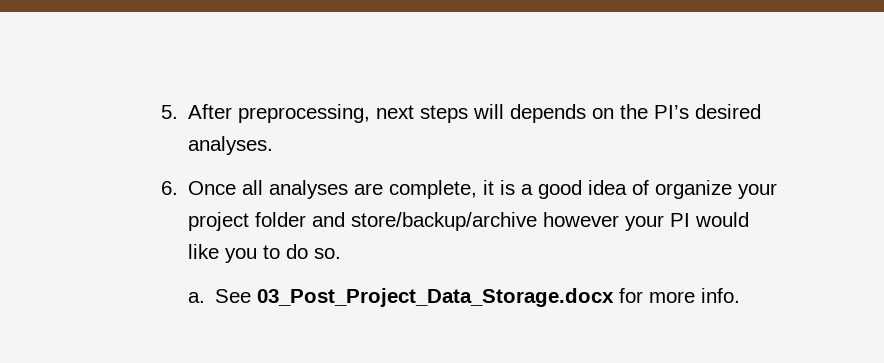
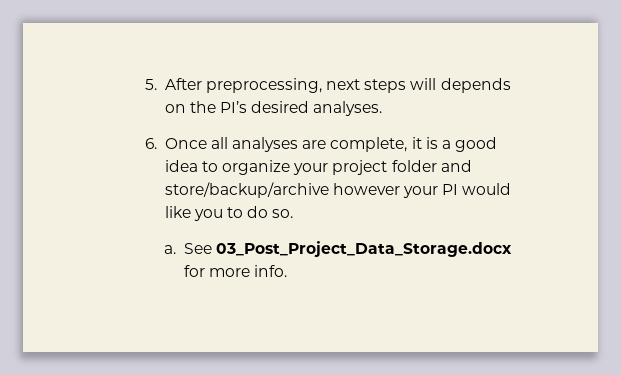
[632,180,650,195] of -> [201,161,218,172] to

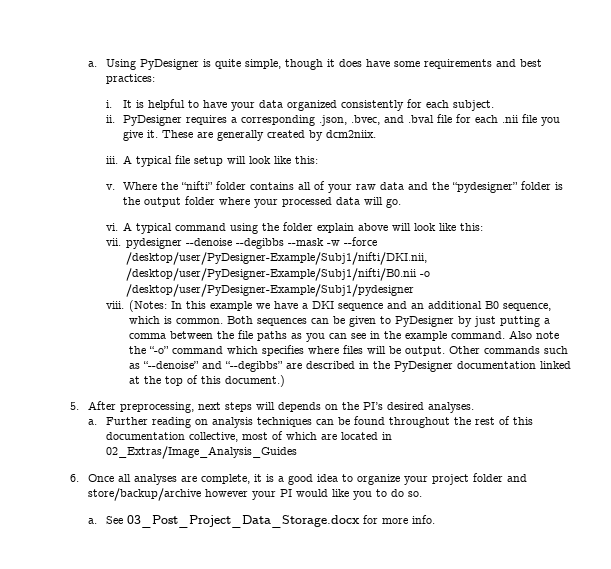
(144, 84) none -> [87,59,542,70] [105,74,155,84] [105,99,495,111] [105,114,561,126] [123,130,377,141] [105,155,319,167] [105,181,564,193] [123,196,402,208] [105,222,484,234] [105,237,378,249] [126,252,428,265] [126,268,431,281] [126,284,415,297] [105,300,552,312] [129,316,551,327] [129,330,560,342] [129,345,569,356] [129,361,572,372] [129,375,286,387] a. Using PyDesigner is quite simple, though it does have some requirements and best practices: // i. It is helpful to have your data organized consistently for each subject. // ii. PyDesigner requires a corresponding .json, .bvec, and .bval file for each .nii file you give it. These are generally created by dcm2niix. // iii. A typical file setup will look like this: // v. Where the “nifti” folder contains all of your raw data and the “pydesigner” folder is the output folder where your processed data will go. // vi. A typical command using the folder explain above will look like this: // vii. pydesigner --denoise --degibbs --mask -w --force /desktop/user/PyDesigner-Example/Subj1/nifti/DKI.nii, /desktop/user/PyDesigner-Example/Subj1/nifti/B0.nii -o /desktop/user/PyDesigner-Example/Subj1/pydesigner // viii. (Notes: In this example we have a DKI sequence and an additional B0 sequence, which is common. Both sequences can be given to PyDesigner by just putting a comma between the file paths as you can see in the example command. Also note the “-o” command which specifies where files will be output. Other commands such as “--denoise” and “--degibbs” are described in the PyDesigner documentation linked at the top of this document.) //
(383, 108) none -> [87,416,533,428] [105,431,392,442] [105,446,297,459] // a. Further reading on analysis techniques can be found throughout the rest of this documentation collective, most of which are located in 02_Extras/Image_Analysis_Guides

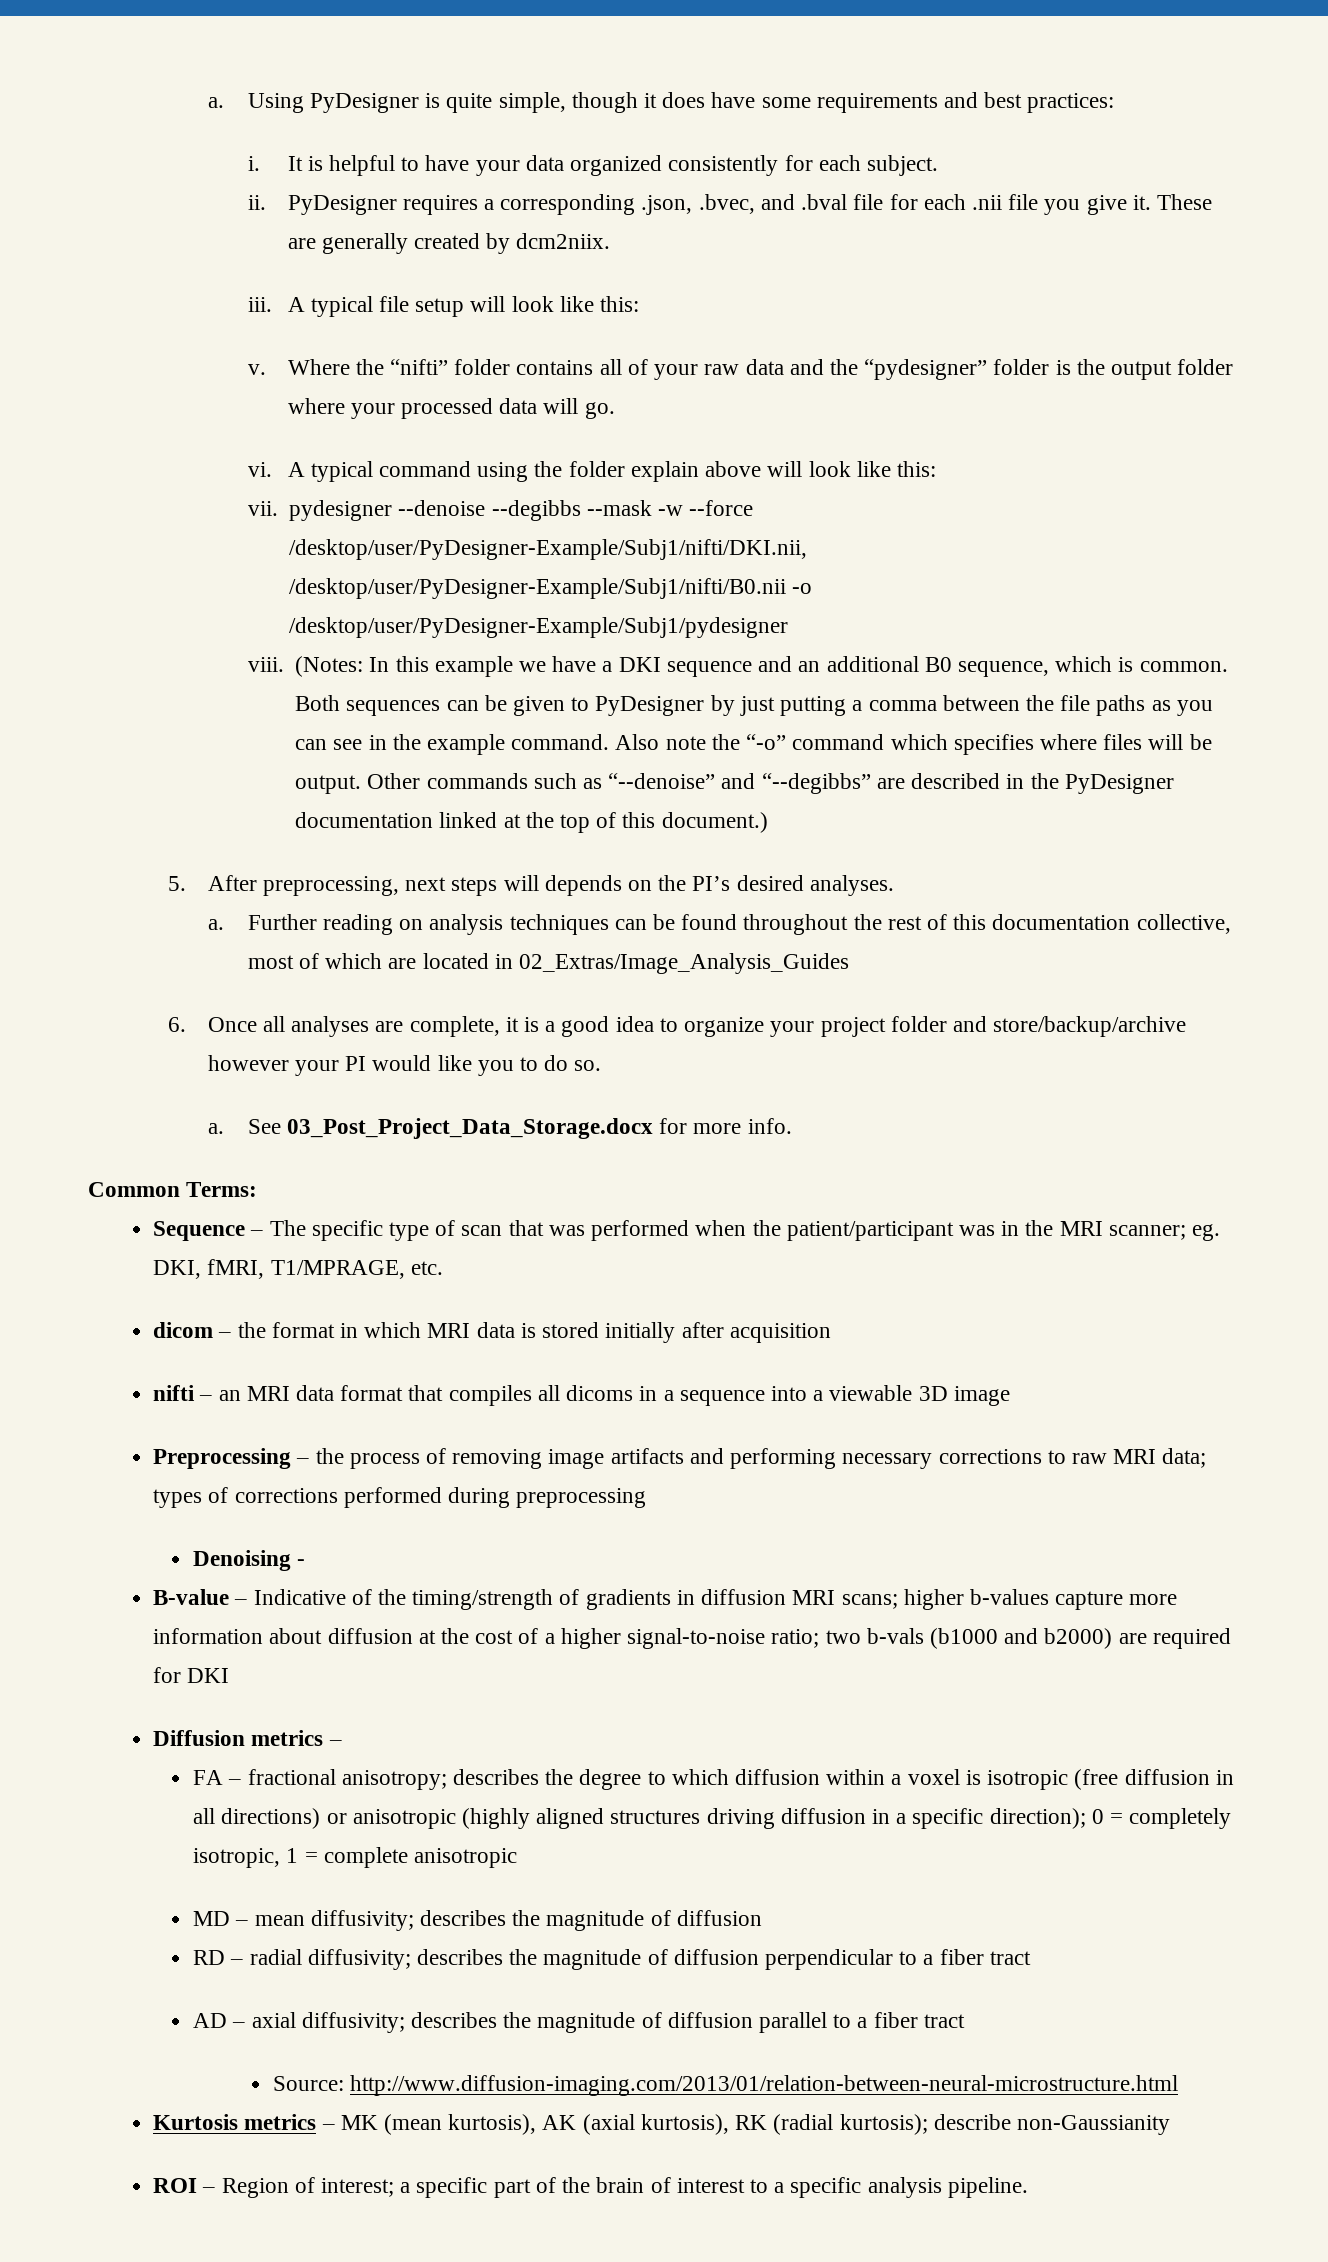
(435, 519) none -> [88,1182,258,1197] [153,1220,1221,1241] [153,1259,443,1279] [153,1322,831,1343] [153,1385,1010,1406] [153,1448,1207,1469] [153,1487,647,1508] [193,1550,306,1571] [153,1589,1178,1610] [153,1628,1231,1649] [153,1667,230,1683] [153,1730,342,1746] [193,1769,1234,1790] [193,1808,1232,1829] [193,1847,517,1868] [193,1910,762,1931] [193,1949,1031,1970] [193,2012,965,2033] [273,2075,1179,2096] [153,2114,1170,2135] [153,2177,1028,2198] // Common Terms: // Sequence – The specific type of scan that was performed when the patient/participant was in the MRI scanner; eg. DKI, fMRI, T1/MPRAGE, etc. // dicom – the format in which MRI data is stored initially after acquisition // nifti – an MRI data format that compiles all dicoms in a sequence into a viewable 3D image // Preprocessing – the process of removing image artifacts and performing necessary corrections to raw MRI data; types of corrections performed during preprocessing // Denoising - // B-value – Indicative of the timing/strength of gradients in diffusion MRI scans; higher b-values capture more information about diffusion at the cost of a higher signal-to-noise ratio; two b-vals (b1000 and b2000) are required for DKI // Diffusion metrics – // FA – fractional anisotropy; describes the degree to which diffusion within a voxel is isotropic (free diffusion in all directions) or anisotropic (highly aligned structures driving diffusion in a specific direction); 0 = completely isotropic, 1 = complete anisotropic // MD – mean diffusivity; describes the magnitude of diffusion // RD – radial diffusivity; describes the magnitude of diffusion perpendicular to a fiber tract // AD – axial diffusivity; describes the magnitude of diffusion parallel to a fiber tract // Source: http://www.diffusion-imaging.com/2013/01/relation-between-neural-microstructure.html // Kurtosis metrics – MK (mean kurtosis), AK (axial kurtosis), RK (radial kurtosis); describe non-Gaussianity // ROI – Region of interest; a specific part of the brain of interest to a specific analysis pipeline.

